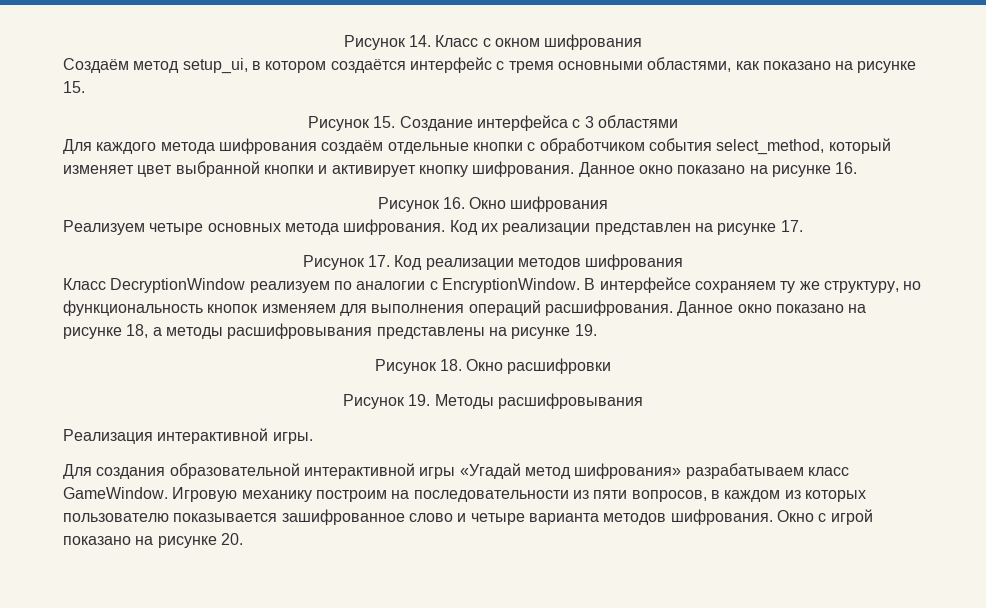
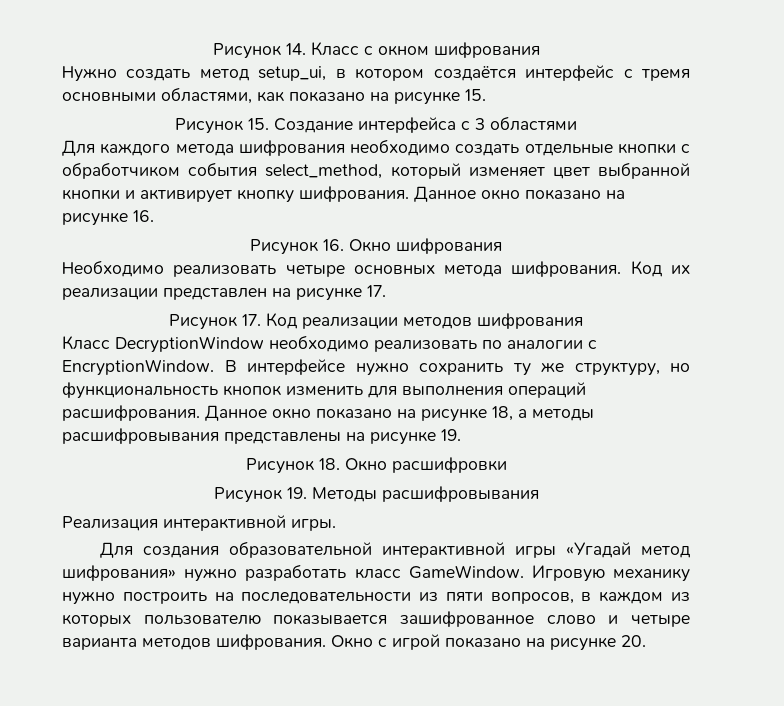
[63,58,129,73] Создаём -> [62,66,191,82] Нужно создать
[321,140,384,154] создаём -> [350,139,520,156] необходимо создать
[63,220,145,235] Реализуем -> [62,260,277,277] Необходимо реализовать
[249,281,330,293] реализуем -> [269,335,477,352] необходимо реализовать
[694,281,776,293] сохраняем -> [355,362,503,376] нужно сохранить
[261,304,336,313] изменяем -> [286,386,363,395] изменить
[685,463,804,479] разрабатываем -> [184,564,347,582] нужно разработать
[315,490,387,502] построим -> [62,591,207,605] нужно построить

